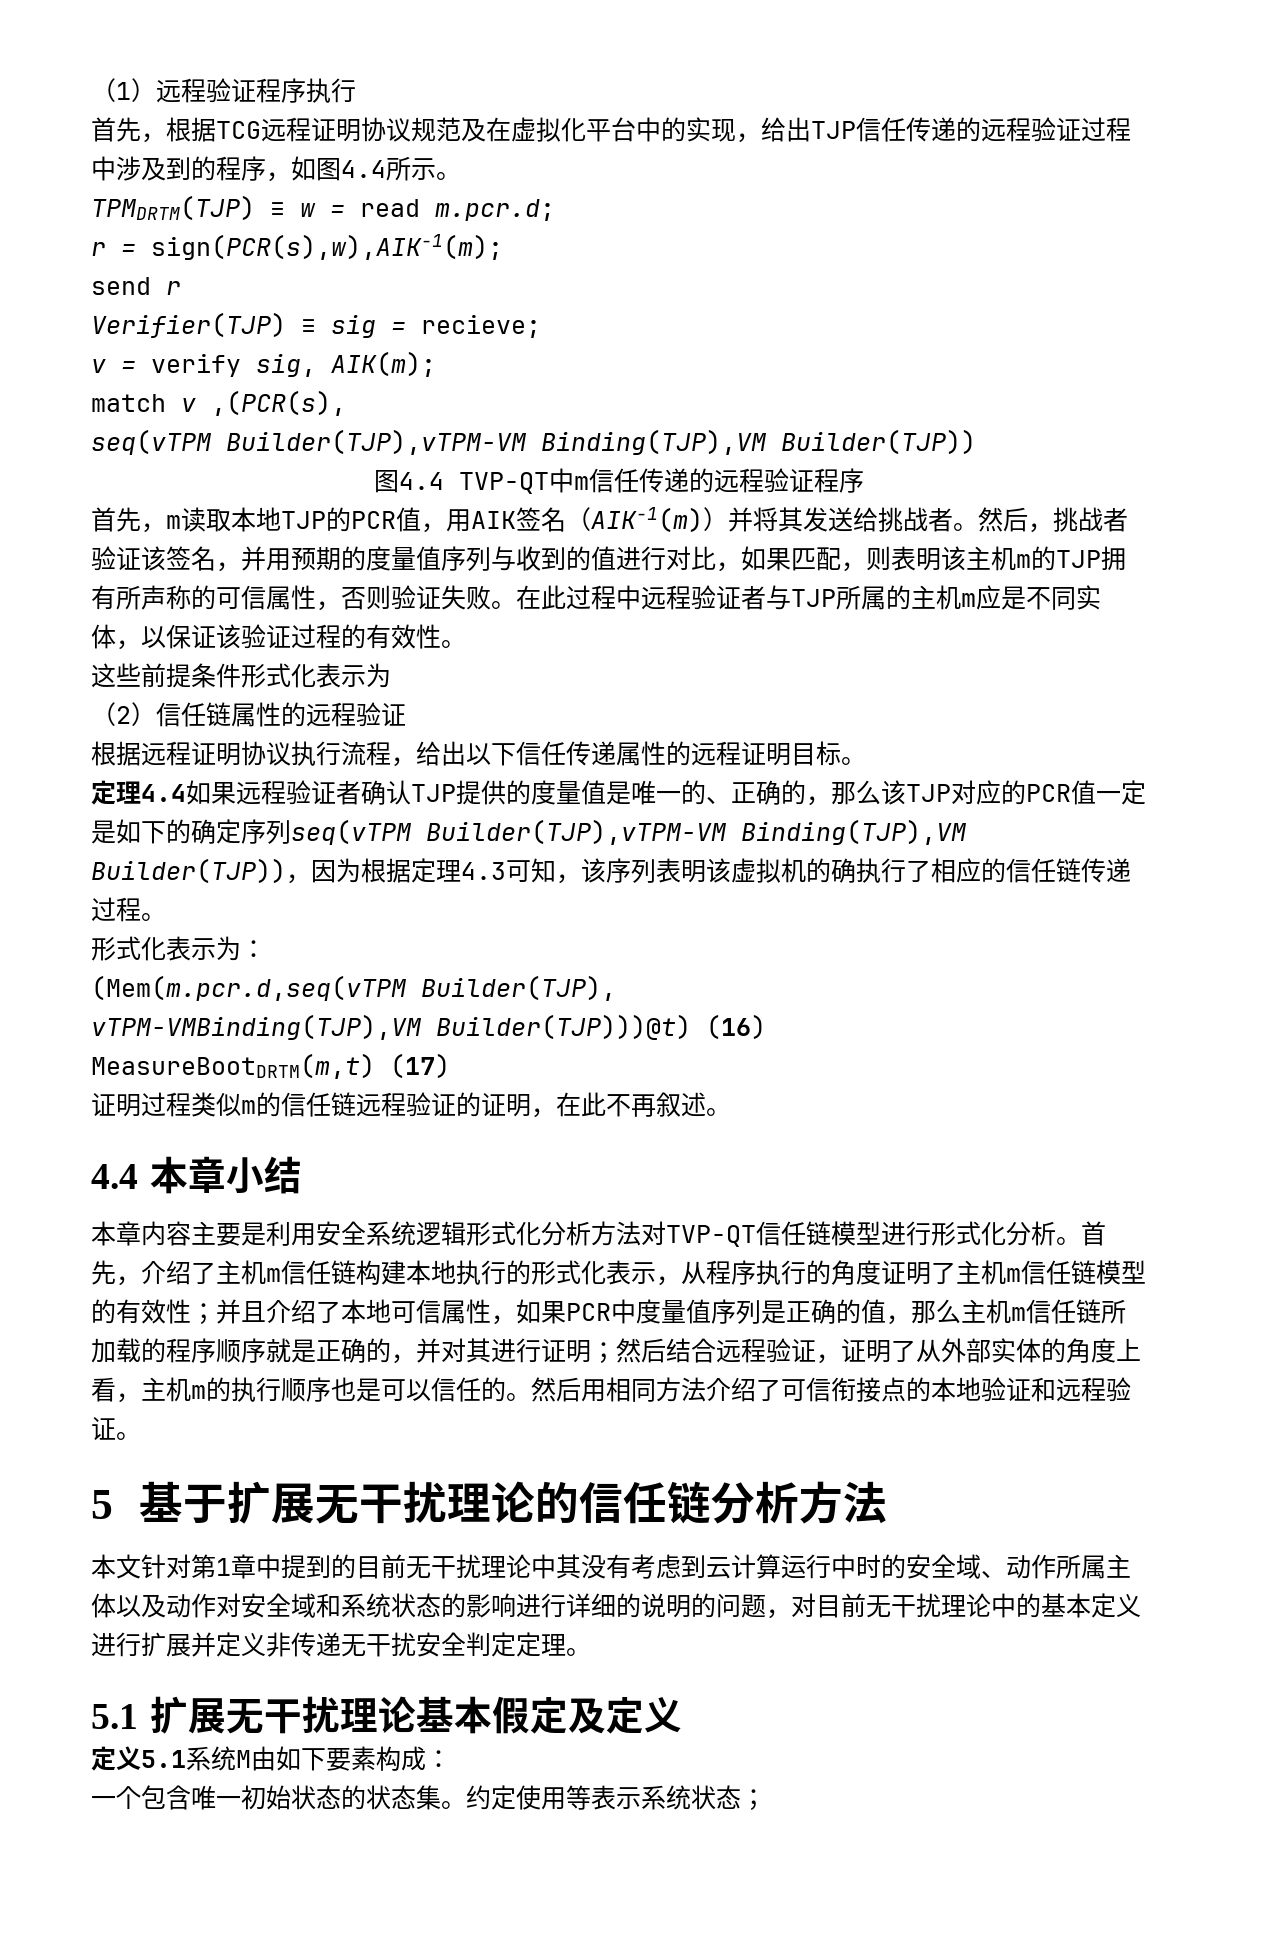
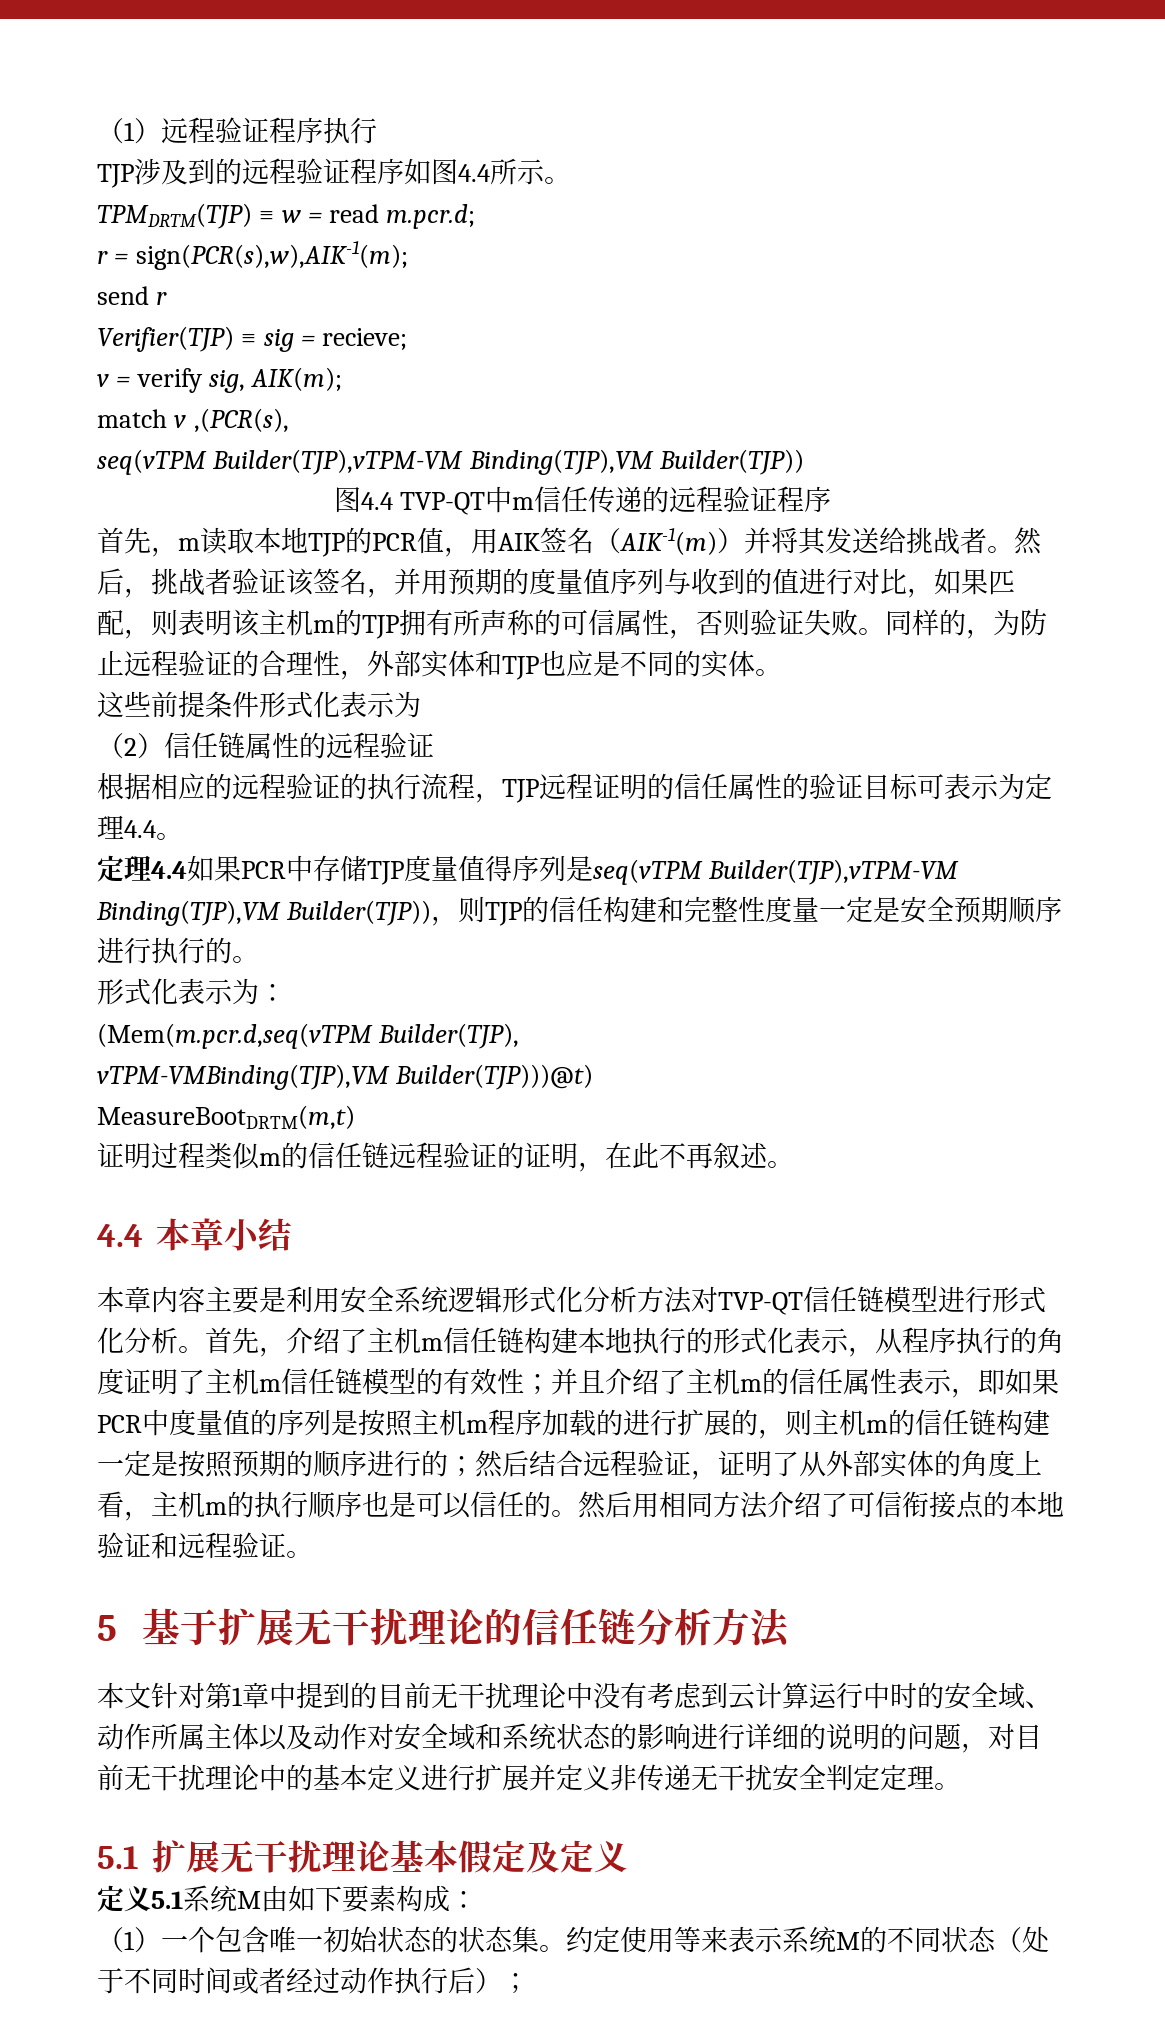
[91,117,1131,143] [91,156,291,182] 首先，根据TCG远程证明协议规范及在虚拟化平台中的实现，给出TJP信任传递的远程验证过程中涉及到的程序， -> [97,158,404,188] TJP涉及到的远程验证程序
[516,585,1101,610] [91,624,441,650] 在此过程中远程验证者与TJP所属的主机m应是不同实体，以保证该验证过程的有效性 -> [885,609,1047,639] [97,650,755,680] 同样的，为防止远程验证的合理性，外部实体和TJP也应是不同的实体
[141,741,866,767] [91,780,1146,806] [91,819,291,844] 远程证明协议执行流程，给出以下信任传递属性的远程证明目标。 // 定理4.4如果远程验证者确认TJP提供的度量值是唯一的、正确的，那么该TJP对应的PCR值一定是如下的确定序列 -> [151,773,1052,803] [97,815,183,840] [97,855,593,885] 相应的远程验证的执行流程，TJP远程证明的信任属性的验证目标可表示为定理4.4。 // 定理4.4如果PCR中存储TJP度量值得序列是
[311,858,1131,884] [91,897,141,922] 因为根据定理4.3可知，该序列表明该虚拟机的确执行了相应的信任链传递过程 -> [458,896,1063,926] [97,937,232,964] 则TJP的信任构建和完整性度量一定是安全预期顺序进行执行的
[706,1015,766,1039] (16) -> (594, 1077) none
[390,1054,450,1078] (17) -> (355, 1117) none
[341,1299,1126,1325] [91,1338,591,1364] 本地可信属性，如果PCR中度量值序列是正确的值，那么主机m信任链所加载的程序顺序就是正确的，并对其进行证明 -> [686,1368,1059,1398] [97,1409,1050,1439] [97,1450,448,1478] 主机m的信任属性表示，即如果PCR中度量值的序列是按照主机m程序加载的进行扩展的，则主机m的信任链构建一定是按照预期的顺序进行的
[556,1554,581,1579] 其 -> (593, 1695) none
(451, 1759) none -> [97,1927,161,1953] （1）
(591, 1797) none -> [701,1926,728,1953] 来
[691,1785,741,1810] 状态 -> [836,1926,1049,1953] [97,1967,502,1994] M的不同状态（处于不同时间或者经过动作执行后）

